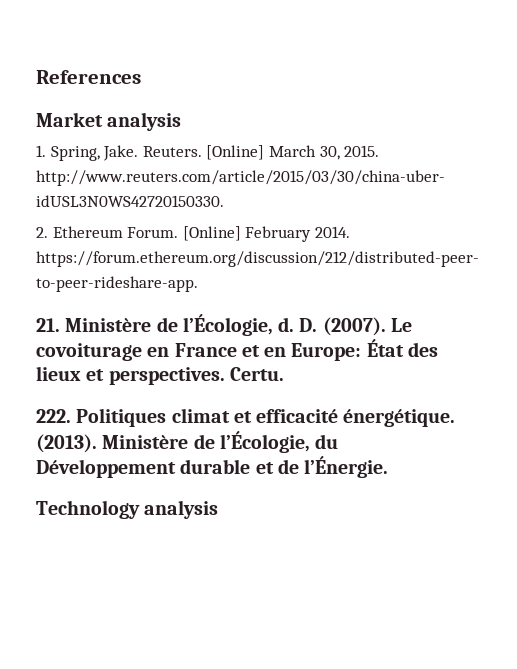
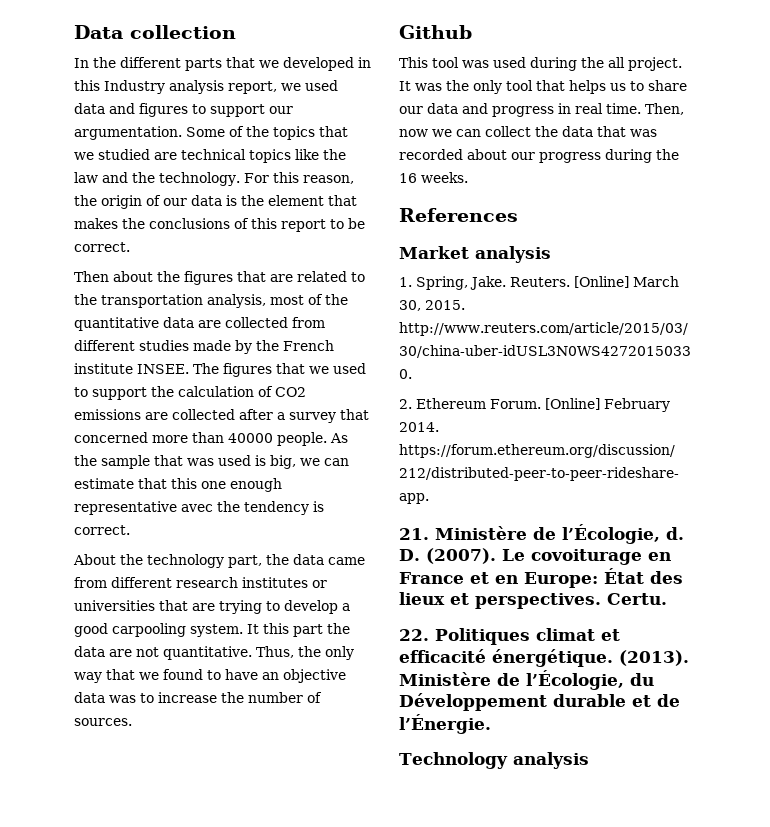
(36, 77) none -> [74,25,236,39] [74,57,371,71] [74,80,338,94] [74,103,293,117] [74,126,348,140] [74,149,346,163] [74,172,354,186] [74,195,357,209] [74,218,365,232] [74,242,130,252] [74,271,365,285] [74,294,348,308] [74,317,325,331] [74,340,334,354] [74,363,366,377] [74,386,306,400] [74,409,369,423] [74,432,348,446] [74,455,349,469] [74,478,282,492] [74,501,324,515] [74,525,130,535] [73,554,365,568] [74,577,327,588] [74,600,350,614] [74,623,350,637] [74,646,354,660] [74,669,346,683] [74,692,322,703] [74,718,132,726] [399,25,472,39] [399,57,682,71] [399,80,687,94] [399,103,684,117] [399,126,657,137] [399,149,679,163] [399,172,468,183] Data collection // In the different parts that we developed in this Industry analysis report, we used data and figures to support our argumentation. Some of the topics that we studied are technical topics like the law and the technology. For this reason, the origin of our data is the element that makes the conclusions of this report to be correct. // Then about the figures that are related to the transportation analysis, most of the quantitative data are collected from different studies made by the French institute INSEE. The figures that we used to support the calculation of CO2 emissions are collected after a survey that concerned more than 40000 people. As the sample that was used is big, we can estimate that this one enough representative avec the tendency is correct. // About the technology part, the data came from different research institutes or universities that are trying to develop a good carpooling system. It this part the data are not quantitative. Thus, the only way that we found to have an objective data was to increase the number of sources. // Github // This tool was used during the all project. It was the only tool that helps us to share our data and progress in real time. Then, now we can collect the data that was recorded about our progress during the 16 weeks. //
[36,409,71,423] 222. -> [399,629,429,641] 22.

